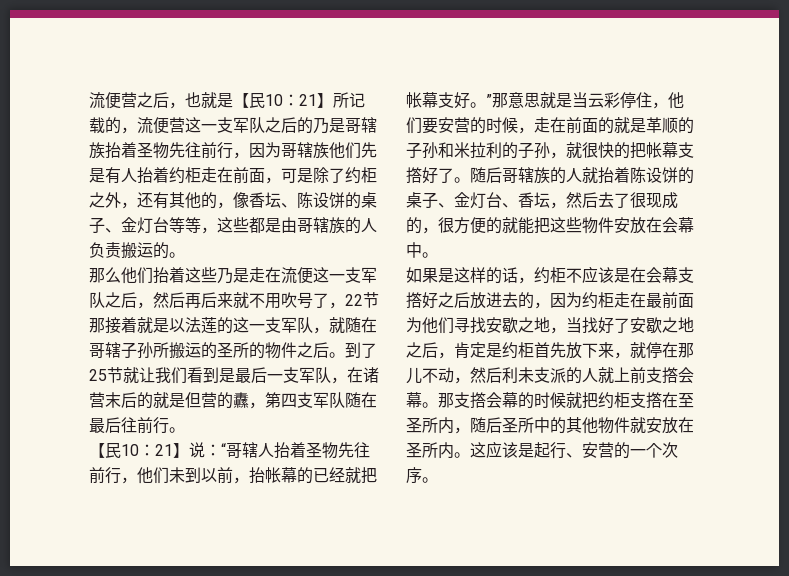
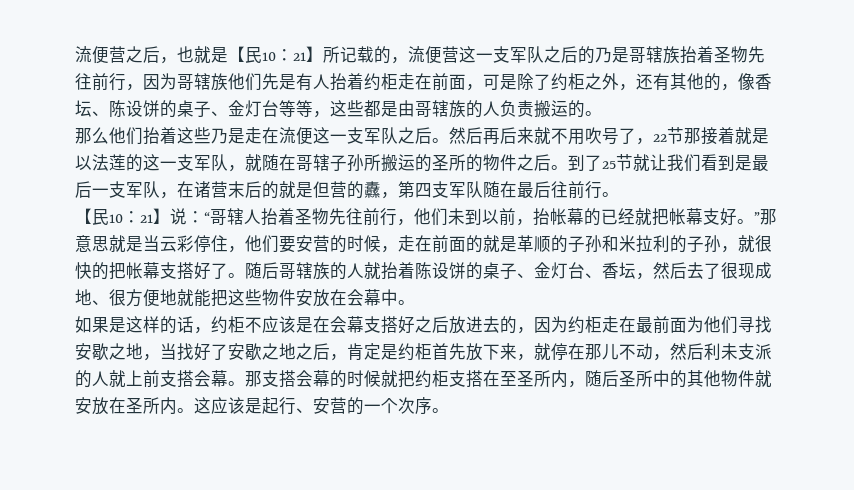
[137,302,153,309] ， -> [432,138,449,143] 。
[406,167,422,184] 撘 -> [177,262,194,280] 搭
[406,217,502,234] 的，很方便的 -> [75,289,177,307] 地、很方便地
[406,292,422,309] 撘 -> [381,316,398,334] 搭
[662,367,678,384] 撘 -> [177,370,194,388] 搭
[470,392,486,409] 撘 -> [279,370,296,388] 搭
[646,392,662,409] 撘 -> [466,370,483,388] 搭

